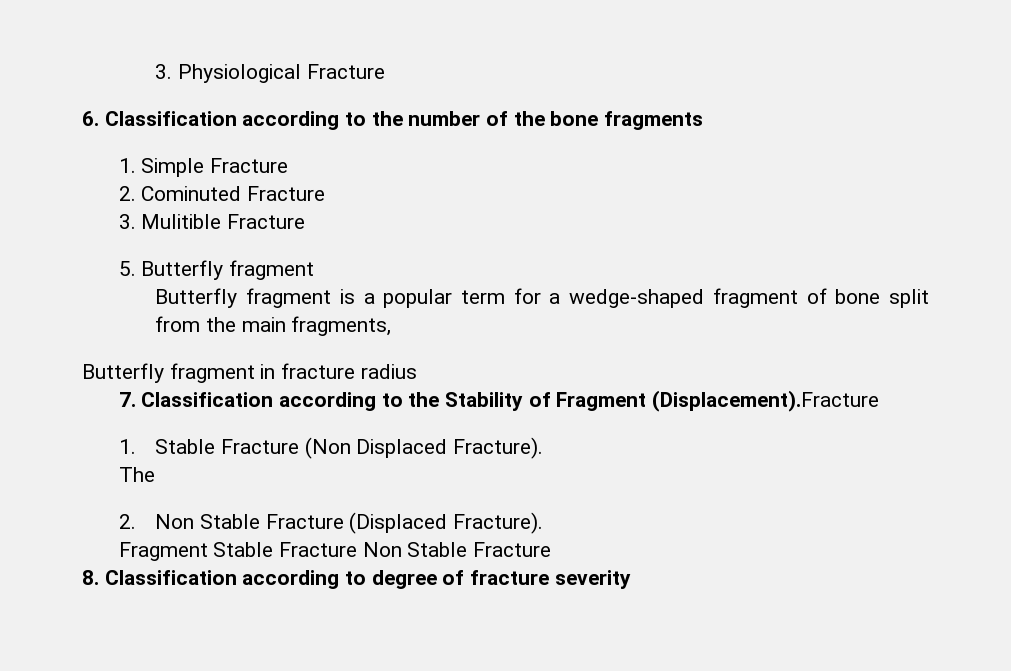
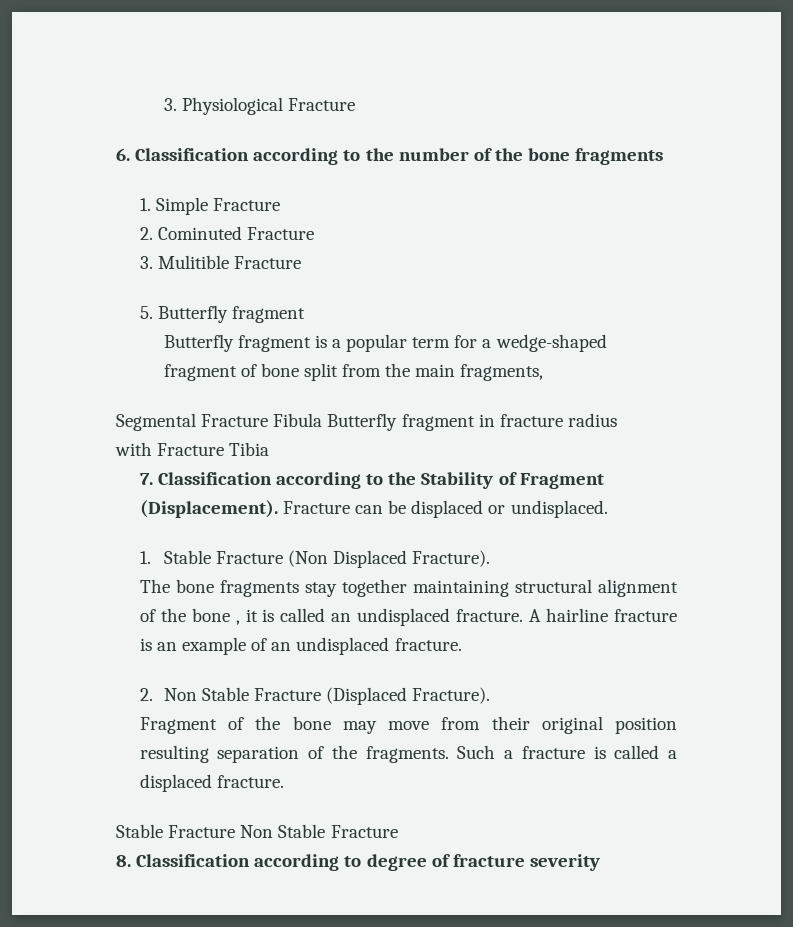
(392, 326) none -> [116,413,323,431] Segmental Fracture Fibula
(417, 371) none -> [115,442,270,456] // with Fracture Tibia
[652,390,880,412] (Displacement).Fracture -> [139,500,608,518] (Displacement). Fracture can be displaced or undisplaced.
(155, 474) none -> [175,579,678,597] [139,608,678,626] [139,637,462,655] bone fragments stay together maintaining structural alignment of the bone , it is called an undisplaced fracture. A hairline fracture is an example of an undisplaced fracture.
(208, 551) none -> [228,716,677,734] [139,745,677,763] [139,774,284,792] of the bone may move from their original position resulting separation of the fragments. Such a fracture is called a displaced fracture. //

